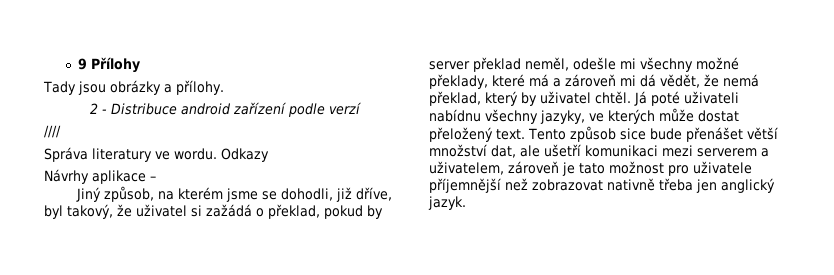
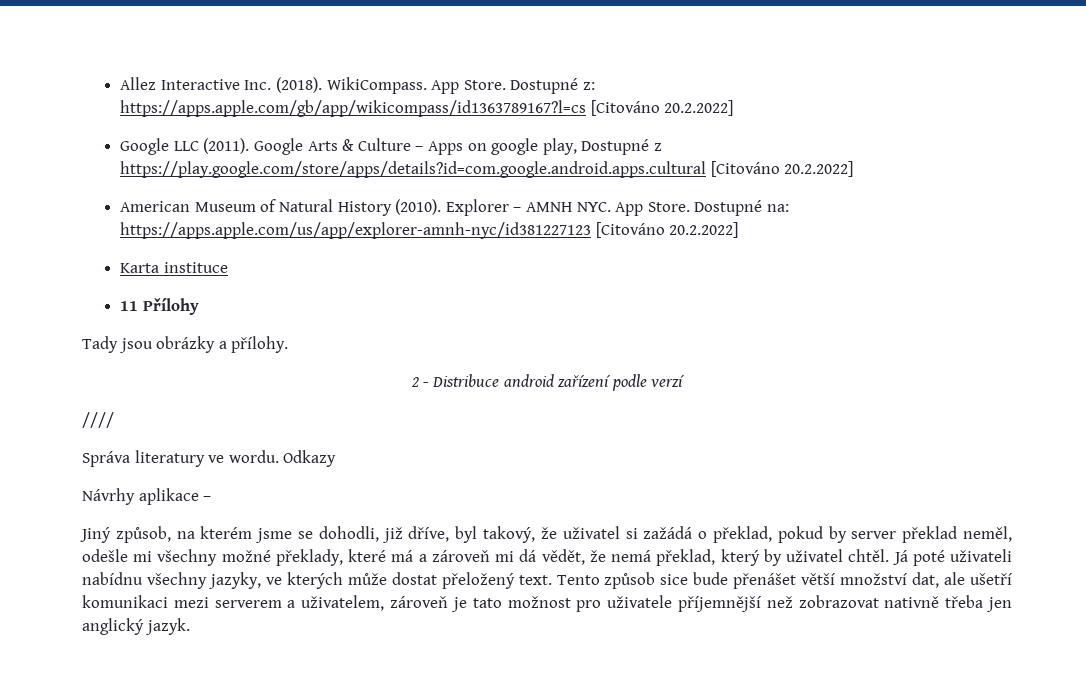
[78,58,88,70] 9 -> [120,77,596,94] [120,100,734,117] [120,138,662,155] [120,161,854,178] [120,199,789,216] [120,222,739,239] [120,262,228,273] [120,301,139,311] Allez Interactive Inc. (2018). WikiCompass. App Store. Dostupné z: https://apps.apple.com/gb/app/wikicompass/id1363789167?l=cs [Citováno 20.2.2022] // Google LLC (2011). Google Arts & Culture – Apps on google play, Dostupné z https://play.google.com/store/apps/details?id=com.google.android.apps.cultural [Citováno 20.2.2022] // American Museum of Natural History (2010). Explorer – AMNH NYC. App Store. Dostupné na: https://apps.apple.com/us/app/explorer-amnh-nyc/id381227123 [Citováno 20.2.2022] // Karta instituce // 11

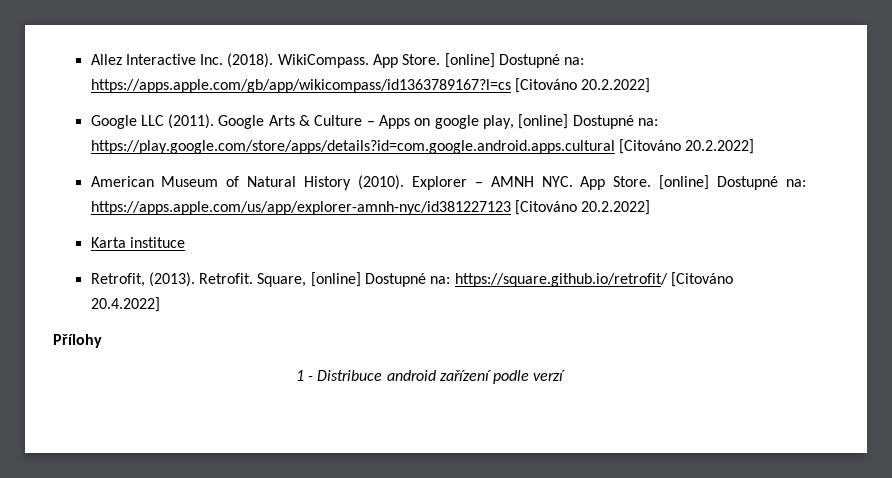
[510,78,596,94] Dostupné z: -> [444,53,585,68] [online] Dostupné na:
[581,139,662,155] Dostupné z -> [518,114,659,129] [online] Dostupné na:
(690, 207) none -> [659,175,710,190] [online]
[120,298,199,315] [82,336,289,353] [410,377,419,387] 11 Přílohy // Tady jsou obrázky a přílohy. // 2 -> [90,272,734,287] [90,297,160,312] [53,334,102,348] [295,370,304,381] Retrofit, (2013). Retrofit. Square, [online] Dostupné na: https://square.github.io/retrofit/ [Citováno 20.4.2022] // Přílohy // 1
[82,412,114,428] [82,450,337,467] [82,488,212,505] [80,526,1013,543] [82,549,1012,566] [82,572,1014,589] [82,595,1012,612] [82,618,190,635] // //// // Správa literatury ve wordu. Odkazy // Návrhy aplikace – // Jiný způsob, na kterém jsme se dohodli, již dříve, byl takový, že uživatel si zažádá o překlad, pokud by server překlad neměl, odešle mi všechny možné překlady, které má a zároveň mi dá vědět, že nemá překlad, který by uživatel chtěl. Já poté uživateli nabídnu všechny jazyky, ve kterých může dostat přeložený text. Tento způsob sice bude přenášet větší množství dat, ale ušetří komunikaci mezi serverem a uživatelem, zároveň je tato možnost pro uživatele příjemnější než zobrazovat nativně třeba jen anglický jazyk. -> (566, 375) none

